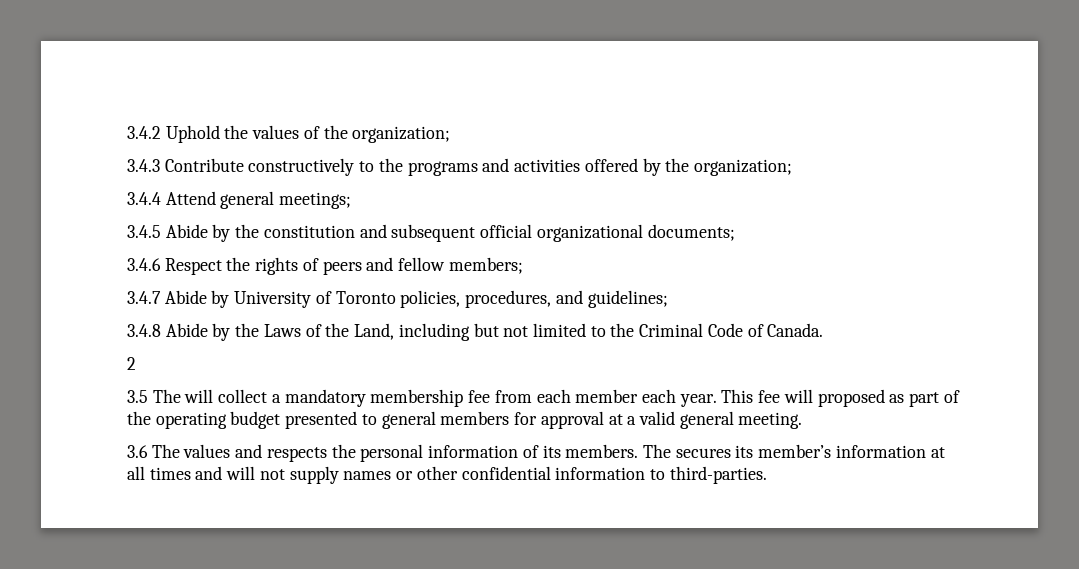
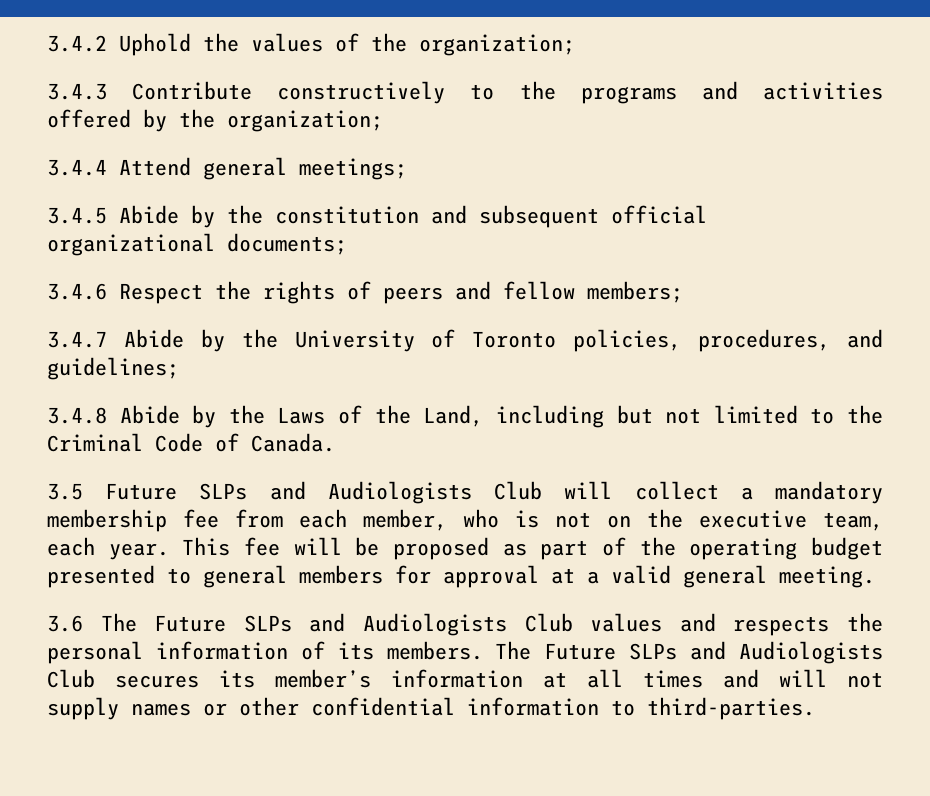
(230, 299) none -> [241,329,278,348] the
[127,357,136,370] // 2 -> (335, 442) none
[152,389,181,403] The -> [105,481,543,504] Future SLPs and Audiologists Club
[575,389,639,403] member -> [363,509,883,531] member, who is not on the executive team,
(813, 396) none -> [355,537,380,556] be
(180, 451) none -> [154,613,573,636] Future SLPs and Audiologists Club
(671, 451) none -> [544,641,884,664] [47,669,95,688] Future SLPs and Audiologists Club

